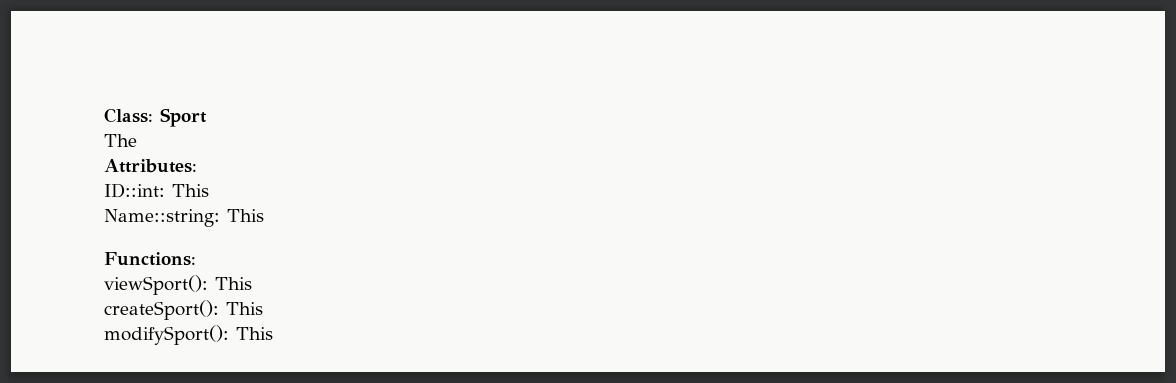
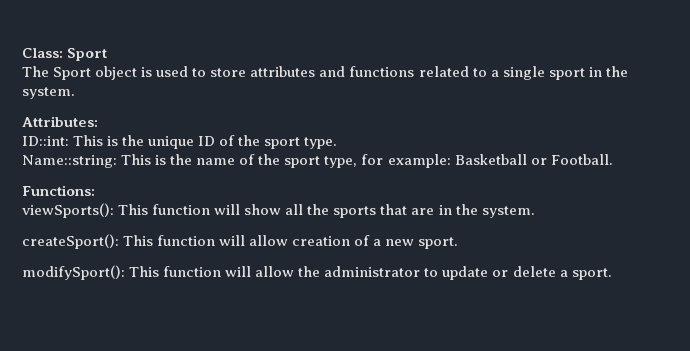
[104,159,197,173] [104,183,209,198] [104,209,264,227] // Attributes: // ID::int: This // Name::string: This -> [53,66,628,80] [22,87,75,99] [22,116,98,127] [22,135,338,149] [22,154,613,168] Sport object is used to store attributes and functions related to a single sport in the system. // Attributes: // ID::int: This is the unique ID of the sport type. // Name::string: This is the name of the sport type, for example: Basketball or Football.
[104,275,252,295] [104,300,263,320] [104,325,273,345] viewSport(): This // createSport(): This // modifySport(): This -> [22,203,535,218] [22,234,459,249] [22,265,612,280] viewSports(): This function will show all the sports that are in the system. // createSport(): This function will allow creation of a new sport. // modifySport(): This function will allow the administrator to update or delete a sport.

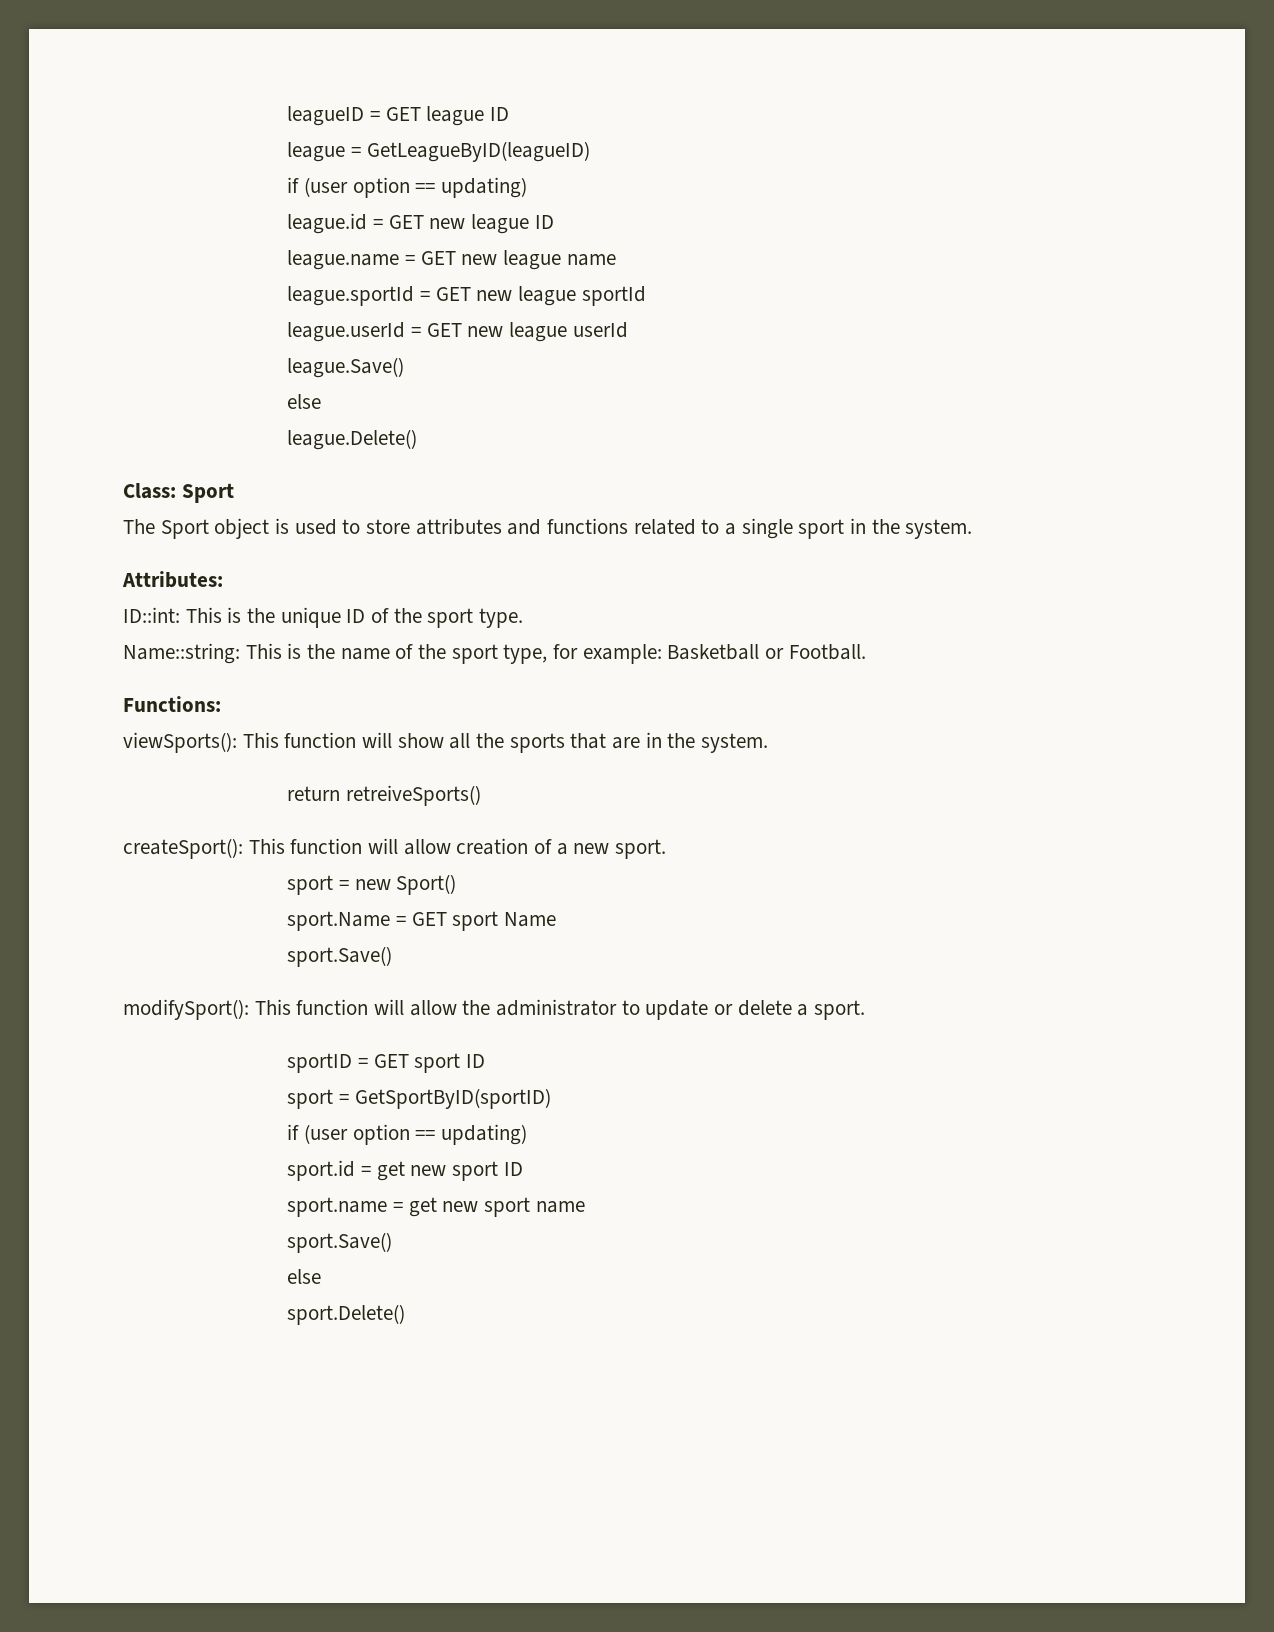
(22, 53) none -> [287,106,510,126] [287,141,590,162] [287,177,528,198] [287,213,554,234] [287,250,616,270] [287,286,646,306] [287,322,628,342] [287,357,405,378] [287,394,322,409] [287,429,418,450] leagueID = GET league ID // league = GetLeagueByID(leagueID) // if (user option == updating) // league.id = GET new league ID // league.name = GET new league name // league.sportId = GET new league sportId // league.userId = GET new league userId // league.Save() // else // league.Delete() //
(535, 212) none -> [287,785,481,806] // return retreiveSports()
(459, 243) none -> [287,874,457,895] [287,911,557,931] [287,946,393,967] // sport = new Sport() // sport.Name = GET sport Name // sport.Save()
(612, 274) none -> [287,1053,486,1073] [287,1088,551,1109] [287,1124,528,1145] [287,1160,523,1181] [287,1197,585,1217] [287,1232,393,1253] [287,1269,322,1284] [287,1304,406,1325] // sportID = GET sport ID // sport = GetSportByID(sportID) // if (user option == updating) // sport.id = get new sport ID // sport.name = get new sport name // sport.Save() // else // sport.Delete()

